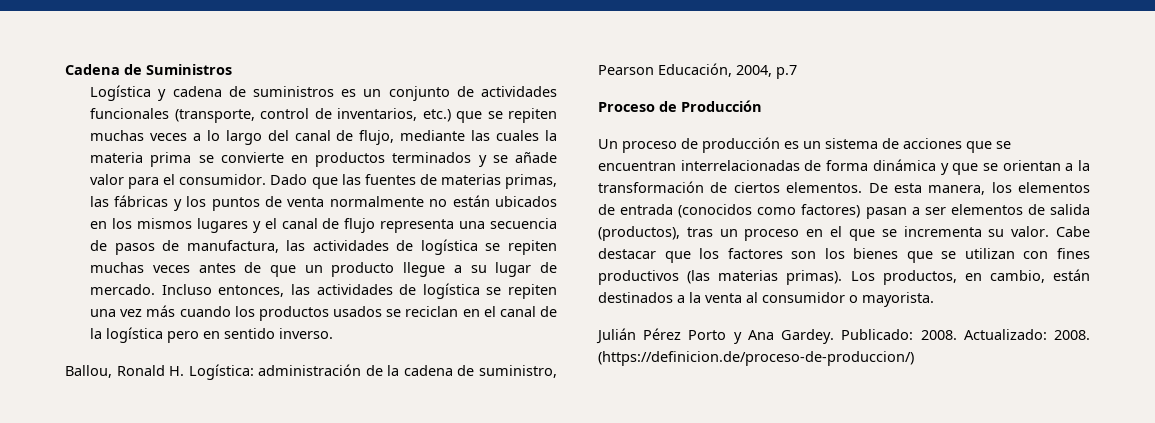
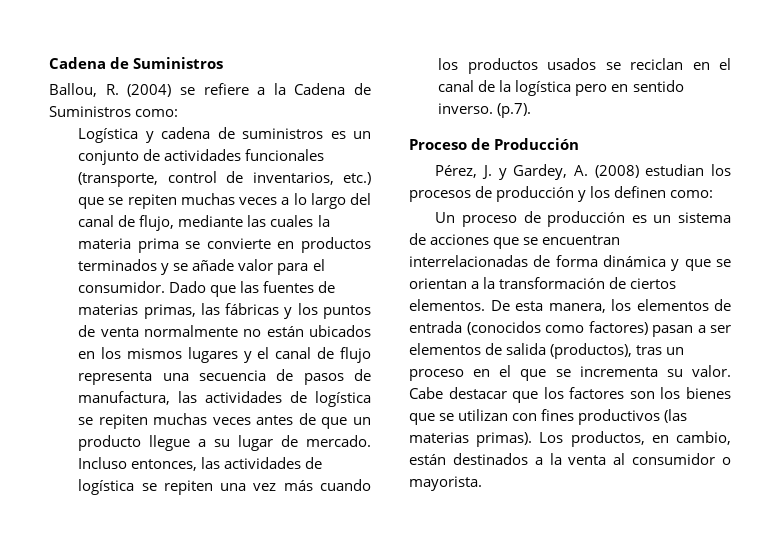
[65,64,232,75] Cadena de Suministros -> [49,57,224,69] [49,83,371,97] [49,106,179,117] Cadena de Suministros // Ballou, R. (2004) se refiere a la Cadena de Suministros como:
[65,364,557,380] [598,63,797,79] [598,100,762,112] // Ballou, Ronald H. Logística: administración de la cadena de suministro, Pearson Educación, 2004, p.7 // Proceso de Producción -> [497,103,532,118] [409,138,580,150] [435,164,731,180] [409,186,714,202] (p.7). // Proceso de Producción // Pérez, J. y Gardey, A. (2008) estudian los procesos de producción y los definen como:
[596,328,1090,344] [598,351,914,366] // Julián Pérez Porto y Ana Gardey. Publicado: 2008. Actualizado: 2008. (https://definicion.de/proceso-de-produccion/) -> (482, 483) none

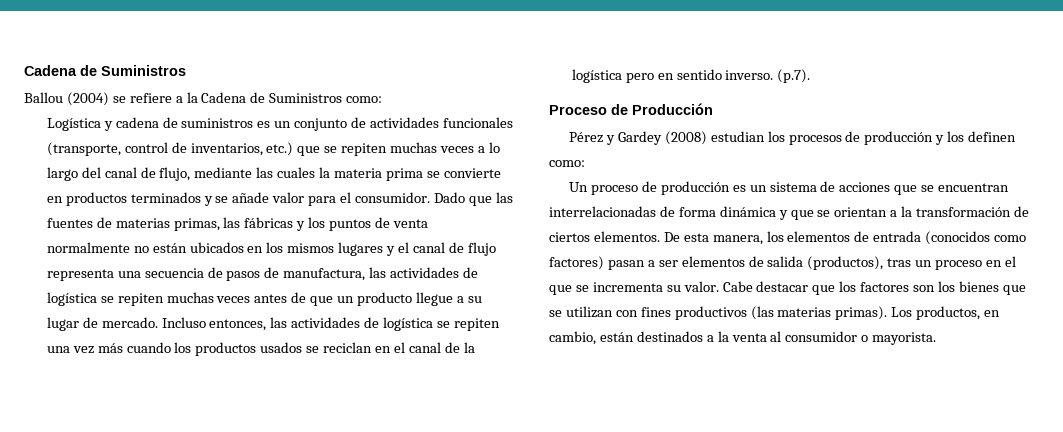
[49,83,119,97] Ballou, R. -> [24,92,63,103] Ballou
[435,164,589,180] Pérez, J. y Gardey, A. -> [569,131,662,145] Pérez y Gardey

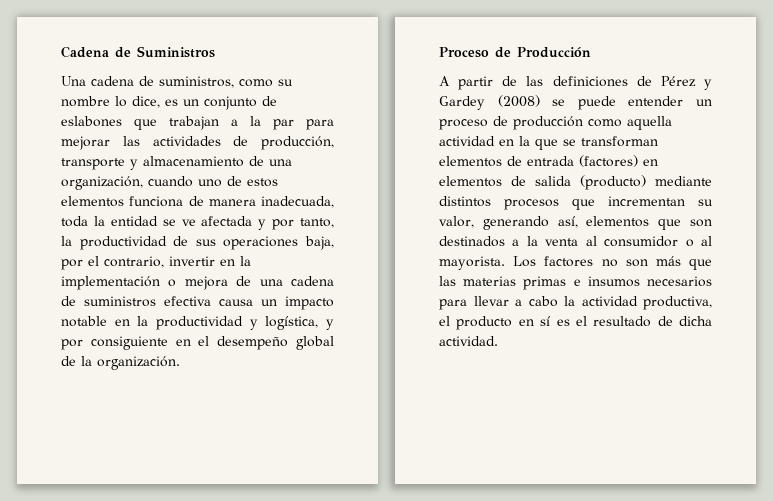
[24,92,383,106] [46,117,513,131] [46,142,500,156] [46,167,501,181] [46,192,513,206] [46,217,428,231] [46,242,496,256] [46,267,479,281] [46,292,482,306] [46,317,500,331] [46,342,475,356] [571,69,811,83] [549,103,713,115] [569,131,1017,145] [549,160,585,167] [569,181,1010,195] [549,206,1030,220] [549,231,1027,245] [549,256,1016,270] [549,281,1026,295] [549,306,1001,320] [549,331,634,345] Ballou (2004) se refiere a la Cadena de Suministros como: // Logística y cadena de suministros es un conjunto de actividades funcionales (transporte, control de inventarios, etc.) que se repiten muchas veces a lo largo del canal de flujo, mediante las cuales la materia prima se convierte en productos terminados y se añade valor para el consumidor. Dado que las fuentes de materias primas, las fábricas y los puntos de venta normalmente no están ubicados en los mismos lugares y el canal de flujo representa una secuencia de pasos de manufactura, las actividades de logística se repiten muchas veces antes de que un producto llegue a su lugar de mercado. Incluso entonces, las actividades de logística se repiten una vez más cuando los productos usados se reciclan en el canal de la logística pero en sentido inverso. (p.7). // Proceso de Producción // Pérez y Gardey (2008) estudian los procesos de producción y los definen como: // Un proceso de producción es un sistema de acciones que se encuentran interrelacionadas de forma dinámica y que se orientan a la transformación de ciertos elementos. De esta manera, los elementos de entrada (conocidos como factores) pasan a ser elementos de salida (productos), tras un proceso en el que se incrementa su valor. Cabe destacar que los factores son los bienes que se utilizan con fines productivos (las materias primas). Los productos, en cambio, están -> [61,76,293,88] [61,96,277,110] [61,116,334,130] [61,136,334,150] [61,156,292,170] [61,176,278,190] [61,196,334,208] [61,216,334,230] [61,236,334,250] [61,256,251,270] [61,276,334,290] [61,296,334,310] [61,316,334,330] [61,336,334,350] [61,356,180,370] [439,47,591,58] [439,76,712,90] [439,95,712,110] [439,116,672,130] [439,136,658,150] [439,155,658,167] [439,175,712,190] [439,196,713,210] [439,216,712,230] Una cadena de suministros, como su nombre lo dice, es un conjunto de eslabones que trabajan a la par para mejorar las actividades de producción, transporte y almacenamiento de una organización, cuando uno de estos elementos funciona de manera inadecuada, toda la entidad se ve afectada y por tanto, la productividad de sus operaciones baja, por el contrario, invertir en la implementación o mejora de una cadena de suministros efectiva causa un impacto notable en la productividad y logística, y por consiguiente en el desempeño global de la organización. // Proceso de Producción // A partir de las definiciones de Pérez y Gardey (2008) se puede entender un proceso de producción como aquella actividad en la que se transforman elementos de entrada (factores) en elementos de salida (producto) mediante distintos procesos que incrementan su valor, generando así, elementos que son
[872,332,937,345] mayorista. -> [701,236,712,246] [439,256,712,270] [439,276,712,290] [439,296,712,310] [439,316,712,330] [439,336,498,346] al mayorista. Los factores no son más que las materias primas e insumos necesarios para llevar a cabo la actividad productiva, el producto en sí es el resultado de dicha actividad.

